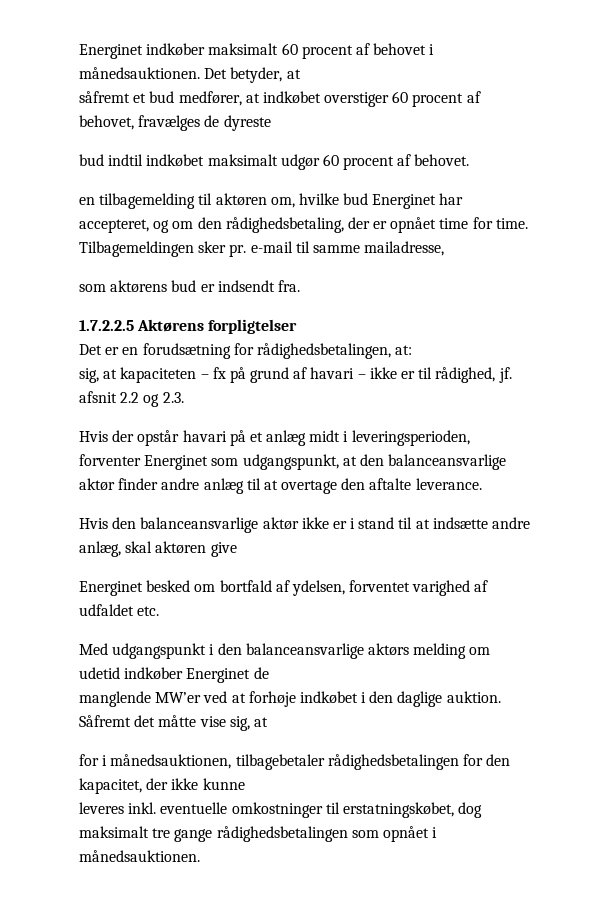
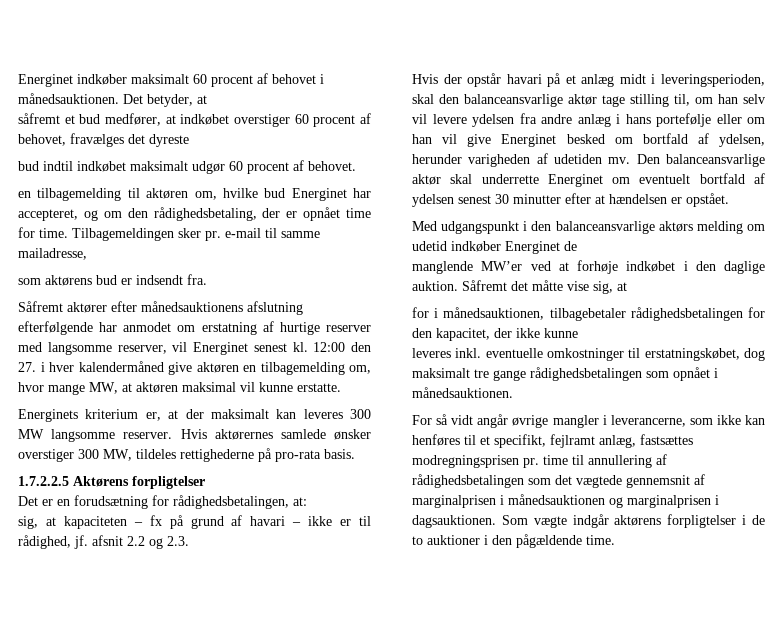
[204,115,220,127] de -> [128,134,145,144] det
(300, 286) none -> [18,301,303,315] [18,321,371,335] [18,342,371,355] [18,361,371,375] [18,382,341,395] [18,409,371,422] [18,429,371,442] [18,448,355,462] // Såfremt aktører efter månedsauktionens afslutning efterfølgende har anmodet om erstatning af hurtige reserver med langsomme reserver, vil Energinet senest kl. 12:00 den 27. i hver kalendermåned give aktøren en tilbagemelding om, hvor mange MW, at aktøren maksimal vil kunne erstatte. // Energinets kriterium er, at der maksimalt kan leveres 300 MW langsomme reserver. Hvis aktørernes samlede ønsker overstiger 300 MW, tildeles rettighederne på pro-rata basis.
[79,454,507,470] [79,478,482,494] [79,517,531,533] [79,541,237,557] forventer Energinet som udgangspunkt, at den balanceansvarlige aktør finder andre anlæg til at overtage den aftalte leverance. // Hvis den balanceansvarlige aktør ikke er i stand til at indsætte andre anlæg, skal aktøren give // -> [412,94,765,107] [412,113,765,127] [412,134,492,147] skal den balanceansvarlige aktør tage stilling til, om han selv vil levere ydelsen fra andre anlæg i hans portefølje eller om han vil give
[349,580,489,596] [79,604,160,616] forventet varighed af udfaldet etc. -> [412,153,765,167] [412,173,765,187] [412,193,729,207] herunder varigheden af udetiden mv. Den balanceansvarlige aktør skal underrette Energinet om eventuelt bortfald af ydelsen senest 30 minutter efter at hændelsen er opstået.
(200, 856) none -> [412,414,765,428] [412,434,693,448] [412,454,667,468] [412,474,705,488] [412,494,719,508] [412,514,765,528] [412,534,615,548] // For så vidt angår øvrige mangler i leverancerne, som ikke kan henføres til et specifikt, fejlramt anlæg, fastsættes modregningsprisen pr. time til annullering af rådighedsbetalingen som det vægtede gennemsnit af marginalprisen i månedsauktionen og marginalprisen i dagsauktionen. Som vægte indgår aktørens forpligtelser i de to auktioner i den pågældende time.

